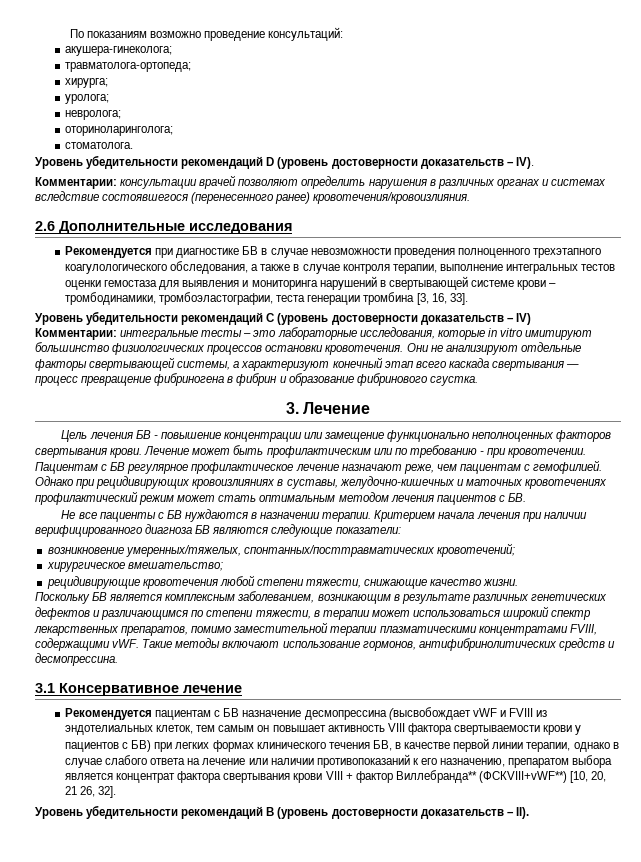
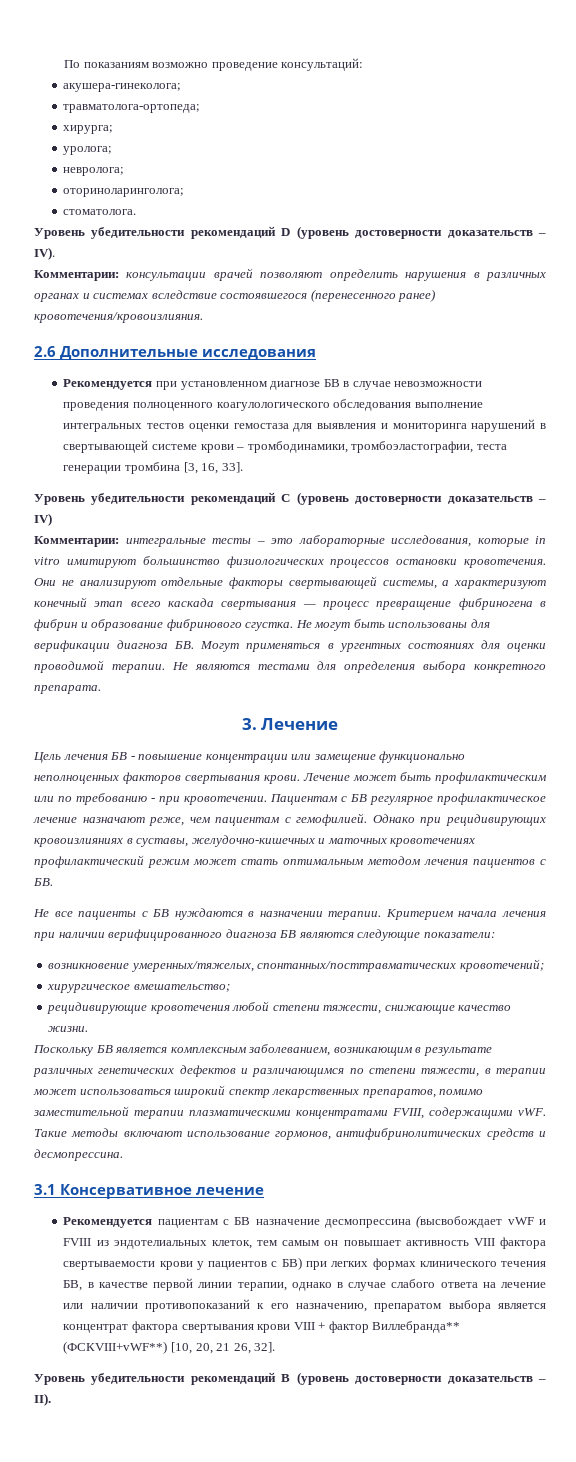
[176,248,240,258] диагностике -> [180,381,321,390] установленном диагнозе
[533,248,602,258] [65,261,437,274] трехэтапного коагулологического обследования, а также в случае контроля терапии, -> [216,399,412,411] коагулологического обследования
(478, 381) none -> [295,619,490,631] [34,640,546,652] [34,660,546,673] [34,685,101,694] Не могут быть использованы для верификации диагноза БВ. Могут применяться в ургентных состояниях для оценки проводимой терапии. Не являются тестами для определения выбора конкретного препарата.

